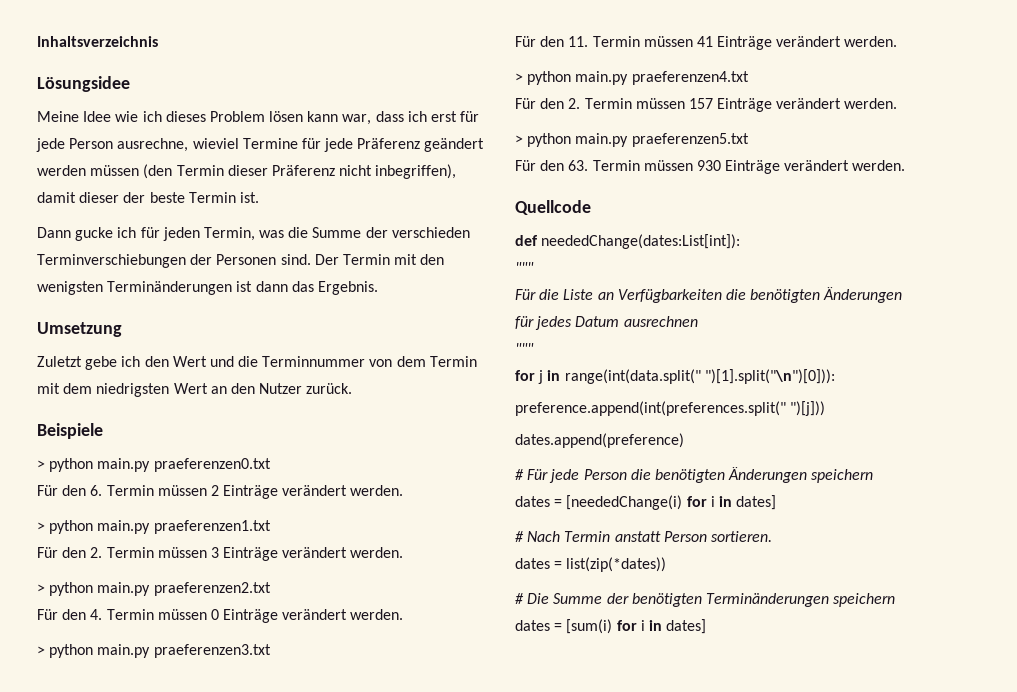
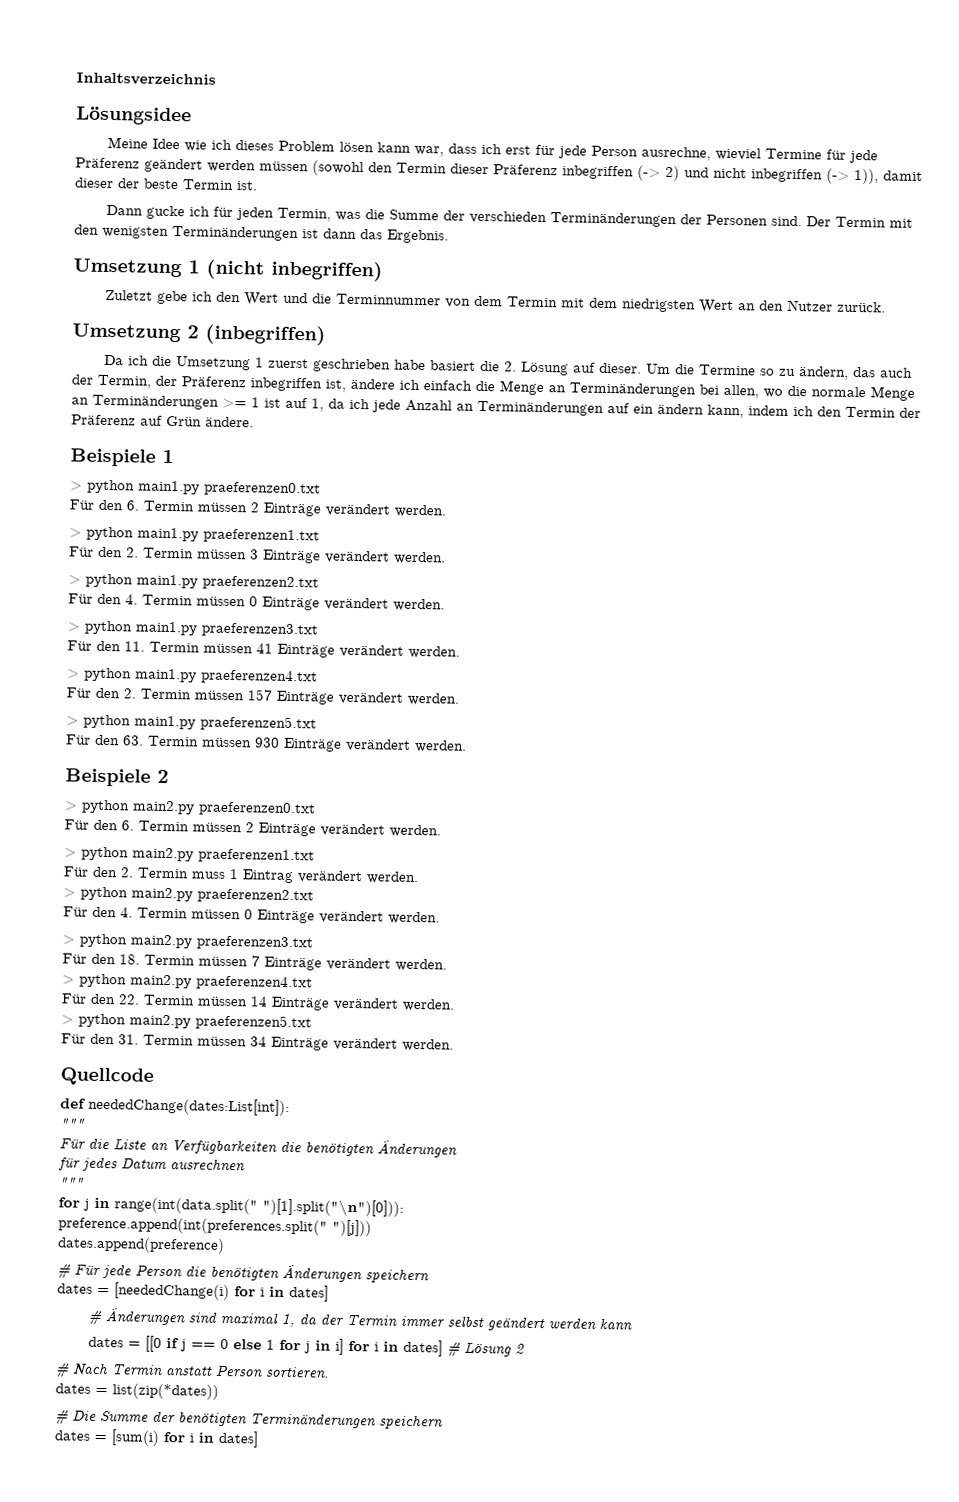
[143,164,173,179] (den -> [312,160,393,177] (sowohl den
[339,164,457,179] nicht inbegriffen), -> [562,165,879,185] inbegriffen (-> 2) und nicht inbegriffen (-> 1)),
[37,254,186,268] Terminverschiebungen -> [549,212,677,228] Terminänderungen
(122, 329) none -> [188,259,383,282] 1 (nicht inbegriffen)
[37,423,103,439] [37,458,151,472] // Beispiele // > python main.py -> [72,323,326,346] [103,354,913,380] [71,374,915,401] [71,394,921,419] [71,414,254,428] [70,448,174,467] [70,479,200,495] // Umsetzung 2 (inbegriffen) // Da ich die Umsetzung 1 zuerst geschrieben habe basiert die 2. Lösung auf dieser. Um die Termine so zu ändern, das auch der Termin, der Präferenz inbegriffen ist, ändere ich einfach die Menge an Terminänderungen bei allen, wo die normale Menge an Terminänderungen >= 1 ist auf 1, da ich jede Anzahl an Terminänderungen auf ein ändern kann, indem ich den Termin der Präferenz auf Grün ändere. // Beispiele 1 // > python main1.py
[97,520,151,534] main.py -> [137,527,199,542] main1.py
[97,582,151,596] main.py -> [136,574,198,589] main1.py
[97,644,151,658] main.py -> [135,621,198,636] main1.py
[575,71,629,85] main.py -> [135,668,197,683] main1.py
[575,133,629,147] main.py -> [134,715,196,730] main1.py
(906, 165) none -> [65,768,169,787] [64,799,316,817] [64,819,441,838] [64,846,315,864] [63,866,419,885] [63,886,314,904] [63,906,440,925] [62,933,313,951] [62,953,447,972] [62,973,313,991] [61,993,455,1012] [61,1013,312,1031] [61,1033,454,1052] // Beispiele 2 // > python main2.py praeferenzen0.txt // Für den 6. Termin müssen 2 Einträge verändert werden. // > python main2.py praeferenzen1.txt // Für den 2. Termin muss 1 Eintrag verändert werden. // > python main2.py praeferenzen2.txt // Für den 4. Termin müssen 0 Einträge verändert werden. // > python main2.py praeferenzen3.txt // Für den 18. Termin müssen 7 Einträge verändert werden. // > python main2.py praeferenzen4.txt // Für den 22. Termin müssen 14 Einträge verändert werden. // > python main2.py praeferenzen5.txt // Für den 31. Termin müssen 34 Einträge verändert werden.
(777, 502) none -> [87,1308,632,1332] [87,1335,525,1357] // # Änderungen sind maximal 1, da der Termin immer selbst geändert werden kann // dates = [[0 if j == 0 else 1 for j in i] for i in dates] # Lösung 2

